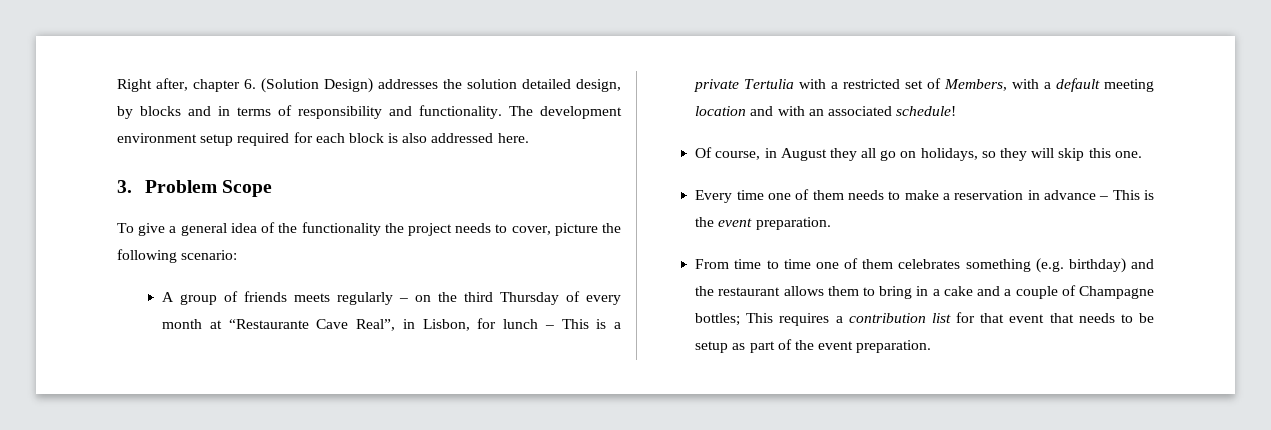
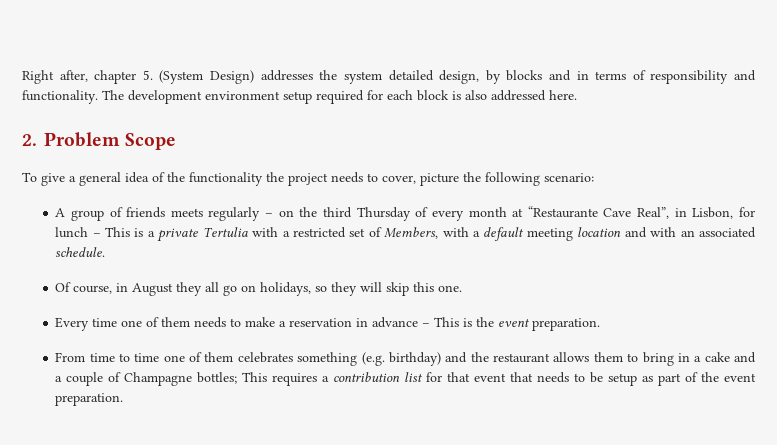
[244,78,319,93] 6. (Solution -> [142,70,204,84] 5. (System
[467,79,517,89] solution -> [343,71,382,84] system
[117,180,132,193] 3. -> [22,134,37,146] 2.
[896,106,957,116] schedule! -> [55,247,106,257] schedule.

